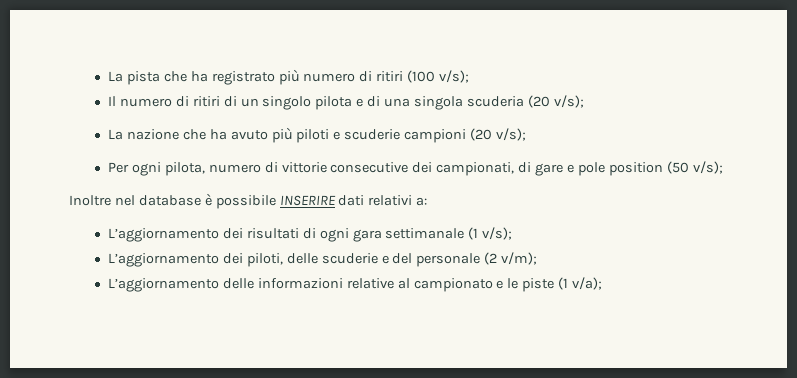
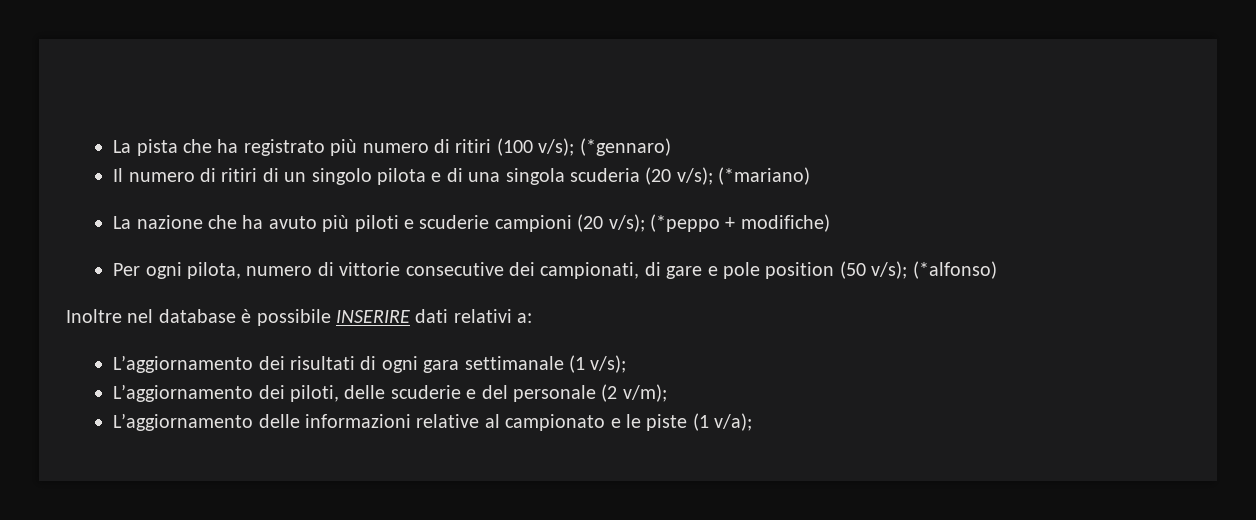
(470, 76) none -> [579,138,671,156] (*gennaro)
(584, 101) none -> [718,167,811,185] (*mariano)
(527, 134) none -> [649,214,830,232] (*peppo + modifiche)
(723, 167) none -> [912,261,997,279] (*alfonso)

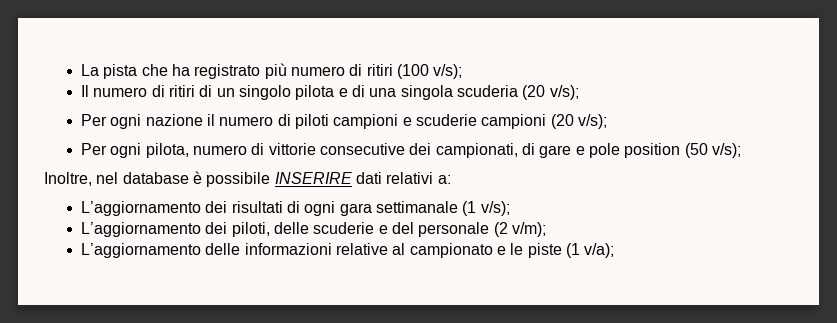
[579,138,671,156] (*gennaro) -> (463, 71) none
[718,167,811,185] [113,215,399,232] (*mariano) // La nazione che ha avuto più piloti -> [81,114,399,129] // Per ogni nazione il numero di piloti campioni
[649,214,830,232] (*peppo + modifiche) -> (607, 121) none
[912,261,997,279] [66,309,122,323] (*alfonso) // Inoltre -> [44,172,92,186] // Inoltre,

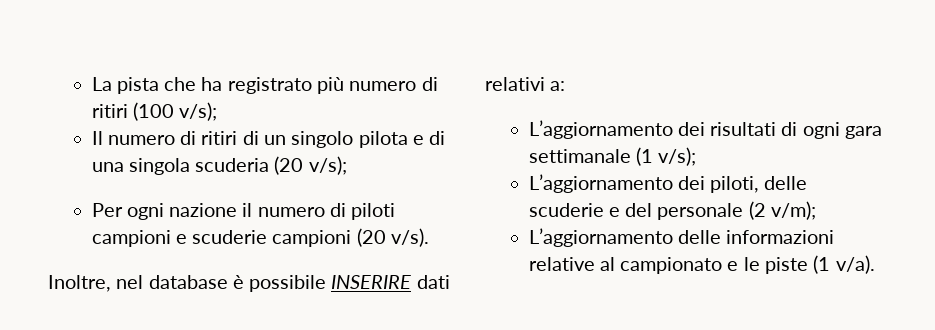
[577,114,607,129] [81,143,741,158] v/s); // Per ogni pilota, numero di vittorie consecutive dei campionati, di gare e pole position (50 v/s); -> [391,228,430,247] v/s).
[584,243,615,258] v/a); -> [835,255,875,274] v/a).

